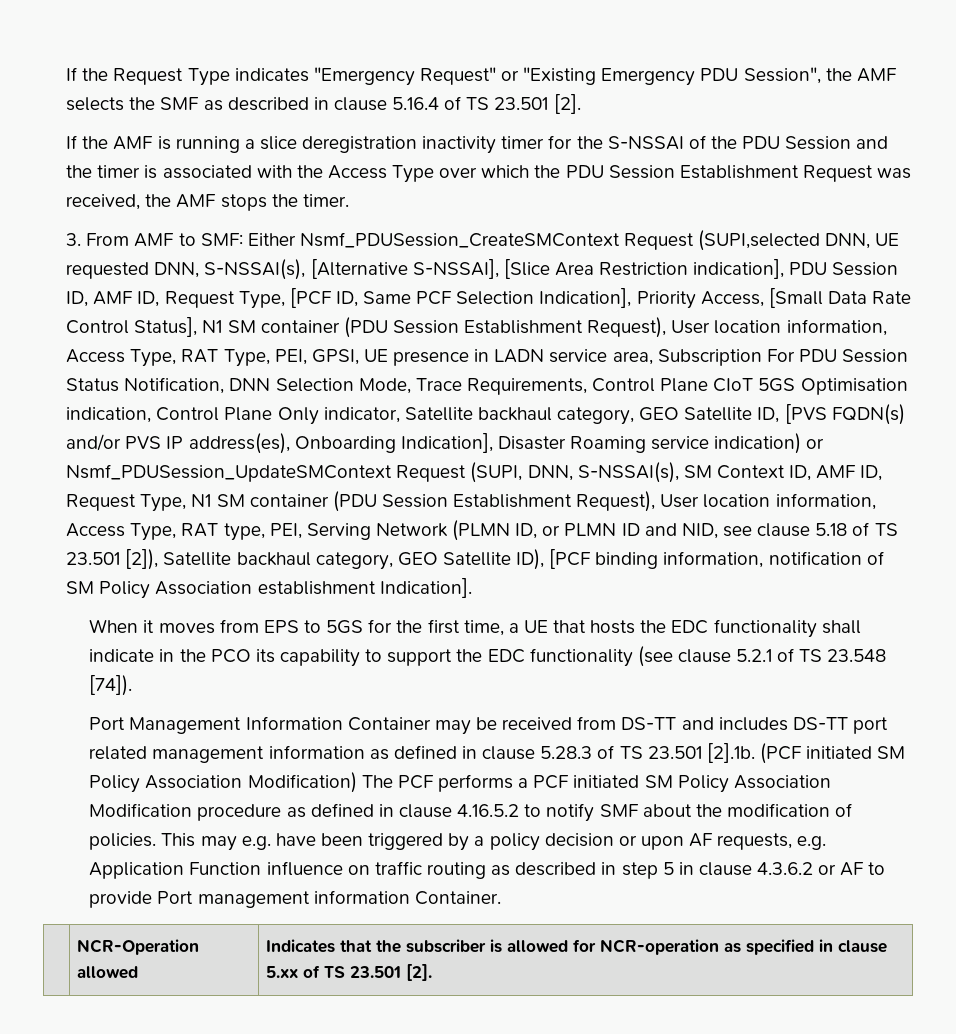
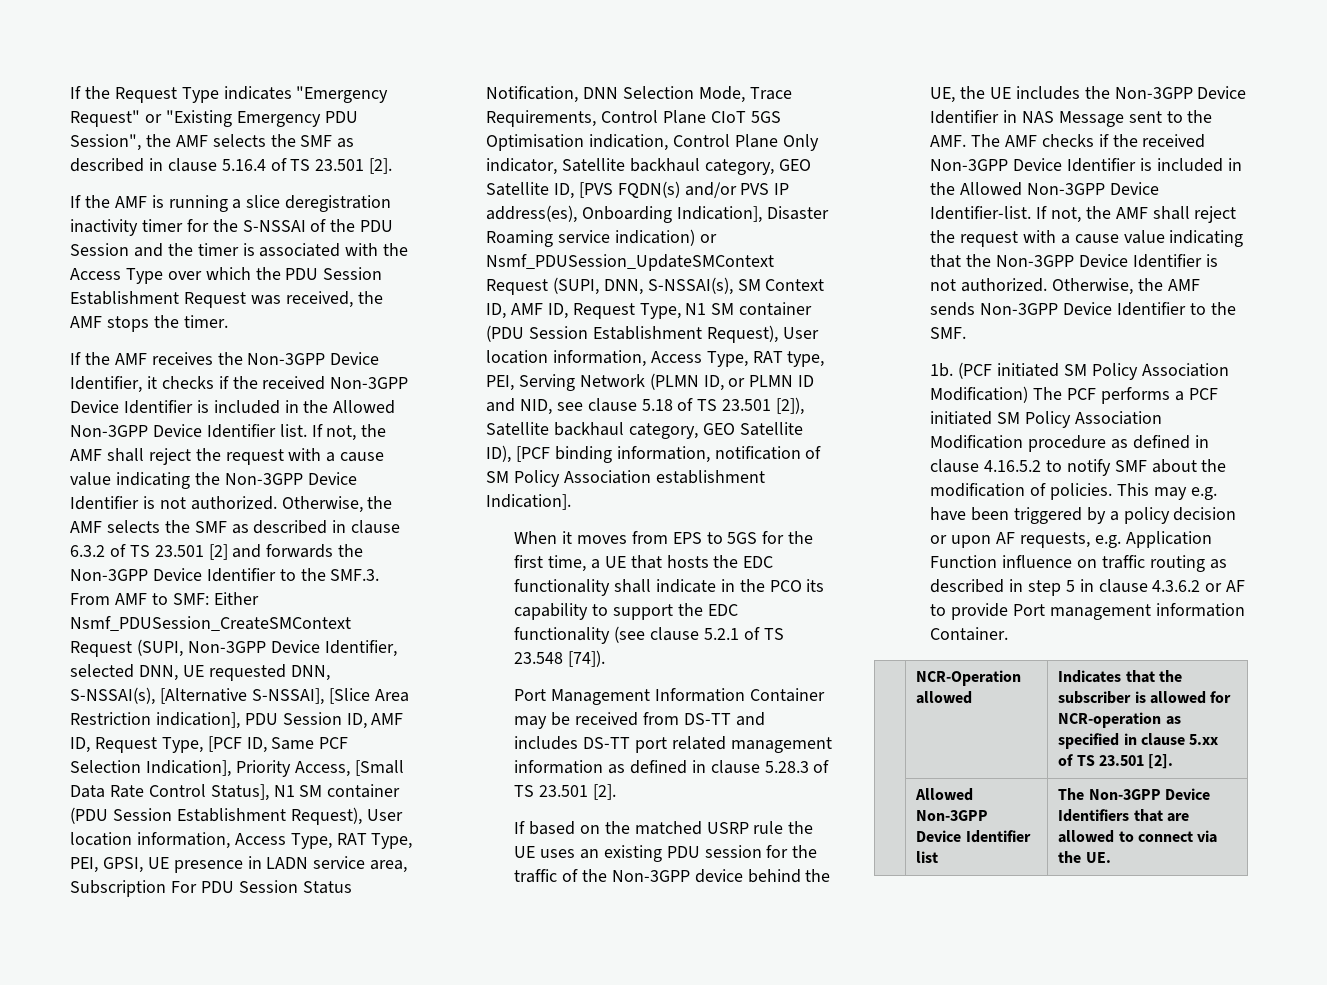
[66,233,82,246] 3. -> [70,352,380,365] [70,376,409,393] [70,400,396,414] [70,424,387,441] [70,448,385,465] [70,472,357,489] [70,496,393,513] [70,520,401,534] [70,544,364,560] [70,568,380,582] If the AMF receives the Non-3GPP Device Identifier, it checks if the received Non-3GPP Device Identifier is included in the Allowed Non-3GPP Device Identifier list. If not, the AMF shall reject the request with a cause value indicating the Non-3GPP Device Identifier is not authorized. Otherwise, the AMF selects the SMF as described in clause 6.3.2 of TS 23.501 [2] and forwards the Non-3GPP Device Identifier to the SMF.3.
[698,230,821,251] (SUPI,selected -> [136,639,397,657] [70,664,135,678] (SUPI, Non-3GPP Device Identifier, selected
[706,743,755,763] [2].1b. -> [592,784,616,800] [514,821,814,835] [514,845,818,862] [514,869,831,883] [930,86,1247,103] [930,110,1213,127] [930,134,1206,148] [930,158,1242,172] [930,182,1159,196] [930,206,1237,223] [930,230,1244,247] [930,254,1218,268] [930,278,1200,295] [930,302,1236,316] [930,327,967,339] [930,363,954,377] [2]. // If based on the matched USRP rule the UE uses an existing PDU session for the traffic of the Non-3GPP device behind the UE, the UE includes the Non-3GPP Device Identifier in NAS Message sent to the AMF. The AMF checks if the received Non-3GPP Device Identifier is included in the Allowed Non-3GPP Device Identifier-list. If not, the AMF shall reject the request with a cause value indicating that the Non-3GPP Device Identifier is not authorized. Otherwise, the AMF sends Non-3GPP Device Identifier to the SMF. // 1b.
(433, 972) none -> [915,788,974,801] [916,810,989,821] [916,830,1031,843] [916,851,939,863] [1058,788,1211,800] [1058,809,1190,822] [1058,830,1218,843] [1058,851,1111,863] // | Allowed Non-3GPP Device Identifier list | The Non-3GPP Device Identifiers that are allowed to connect via the UE.

